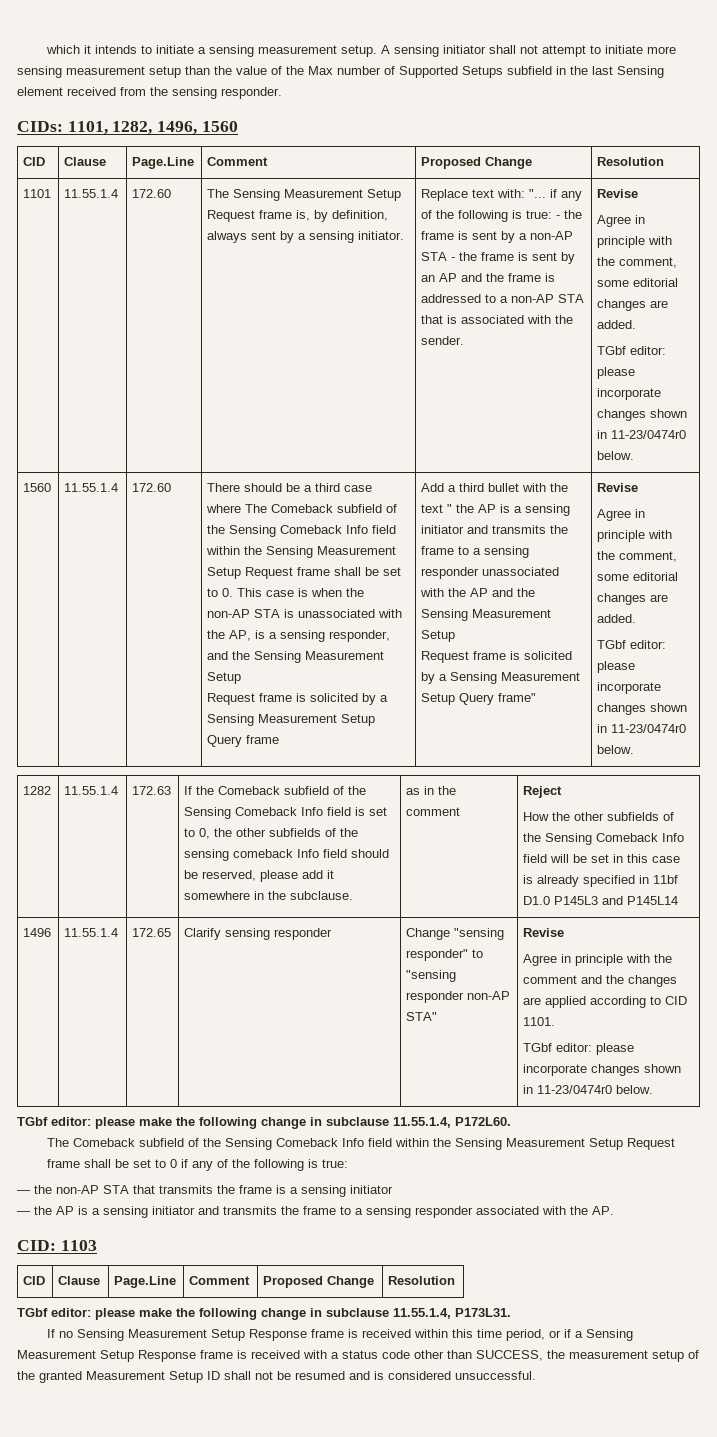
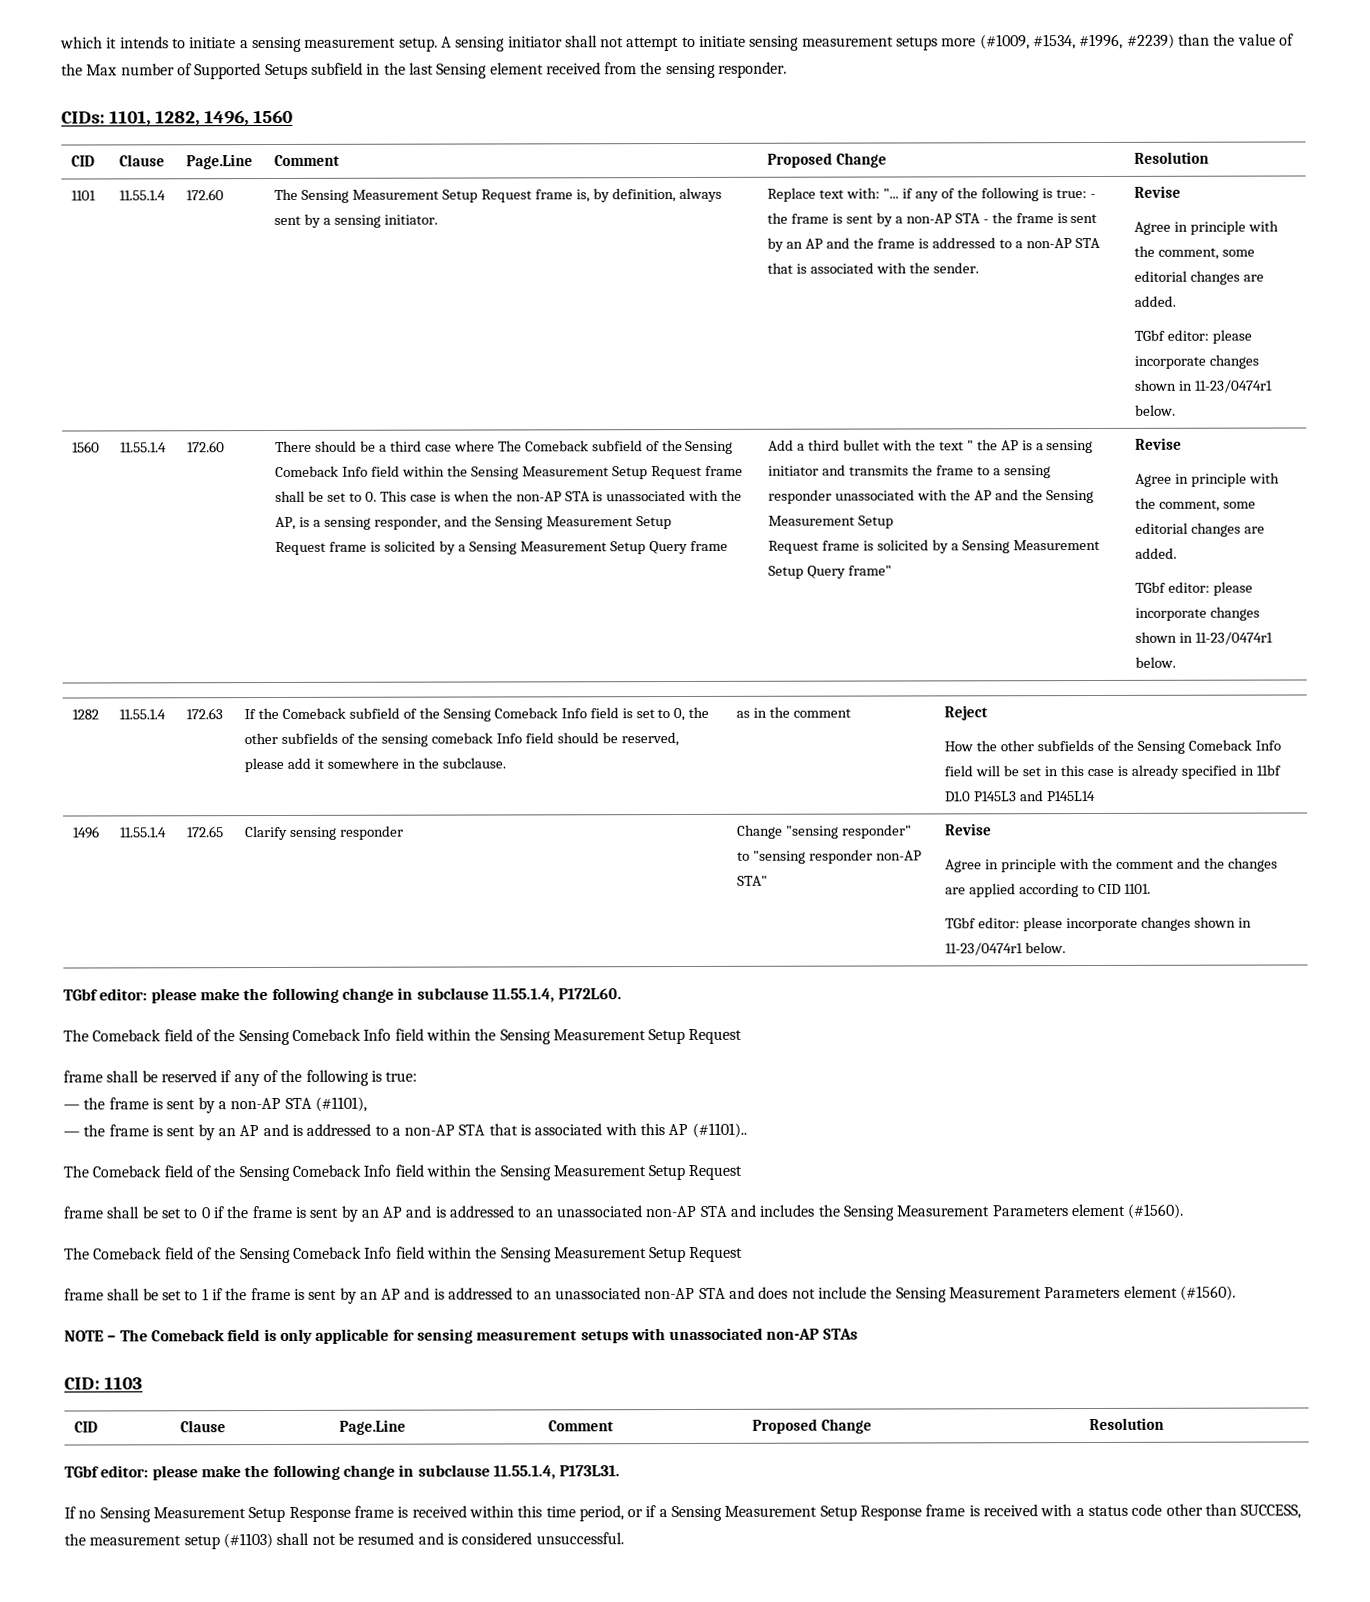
[647,46,677,54] [17,66,181,78] more sensing measurement setup -> [749,33,1175,51] sensing measurement setups more (#1009, #1534, #1996, #2239)
[611,430,687,439] 11-23/0474r0 -> [1194,379,1274,393] 11-23/0474r1
[611,724,687,733] 11-23/0474r0 -> [1195,631,1274,645] 11-23/0474r1
[537,1085,613,1094] 11-23/0474r0 -> [945,942,1024,956] 11-23/0474r1
[139,1138,185,1147] subfield -> [163,1028,743,1046] [63,1069,418,1087] [63,1096,367,1114] [63,1122,747,1141] [63,1165,193,1178] field of the Sensing Comeback Info field within the Sensing Measurement Setup Request // frame shall be reserved if any of the following is true: // — the frame is sent by a non-AP STA (#1101), // — the frame is sent by an AP and is addressed to a non-AP STA that is associated with this AP (#1101).. // The Comeback field
[192,1159,349,1171] [17,1185,393,1197] [17,1206,614,1218] any of the following is true: // — the non-AP STA that transmits the frame is a sensing initiator // — the AP is a sensing initiator and transmits the frame to a sensing responder associated with the AP. -> [226,1203,1185,1222] [64,1246,744,1264] [64,1285,1236,1304] [64,1327,858,1344] the frame is sent by an AP and is addressed to an unassociated non-AP STA and includes the Sensing Measurement Parameters element (#1560). // The Comeback field of the Sensing Comeback Info field within the Sensing Measurement Setup Request // frame shall be set to 1 if the frame is sent by an AP and is addressed to an unassociated non-AP STA and does not include the Sensing Measurement Parameters element (#1560). // NOTE – The Comeback field is only applicable for sensing measurement setups with unassociated non-AP STAs
[688,1350,699,1359] [17,1371,220,1383] of the granted Measurement Setup ID -> [222,1533,273,1549] (#1103)

